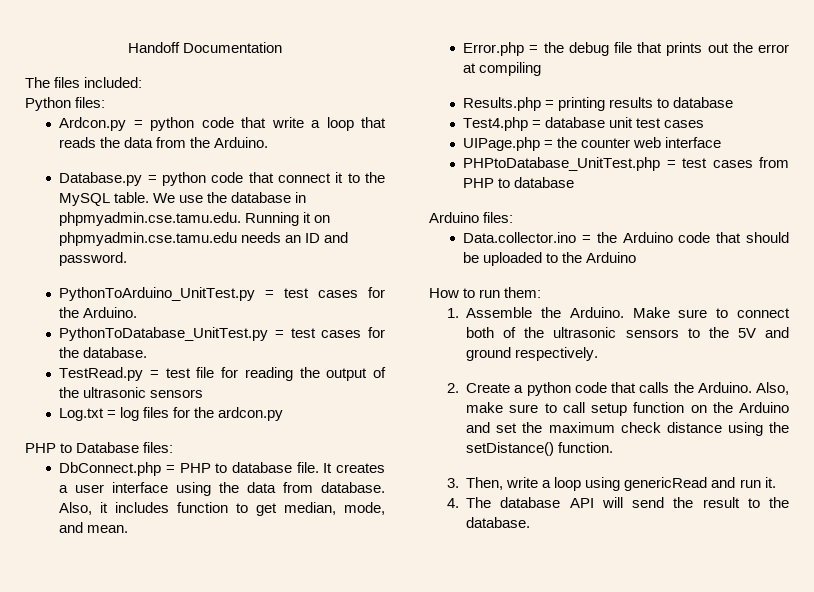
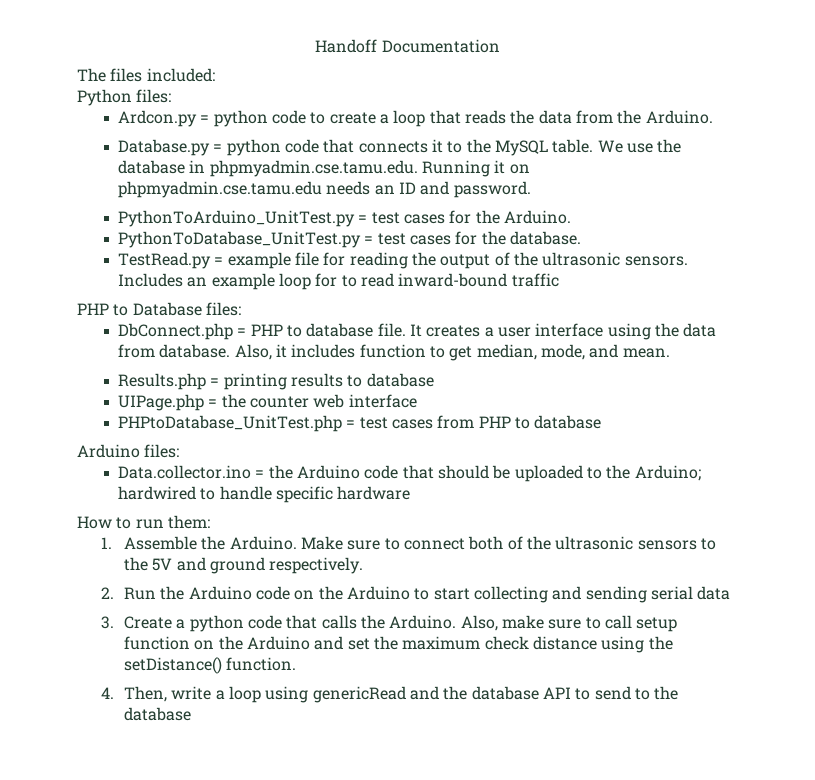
[241,117,304,128] that write -> [310,112,376,124] to create
[277,173,331,183] connect -> [358,141,428,153] connects
[165,368,191,378] test -> [227,252,291,269] example
[150,389,204,398] [59,407,284,421] sensors // Log.txt = log files for the ardcon.py -> [624,256,688,266] [118,273,559,290] sensors. Includes an example loop for to read inward-bound traffic
[463,42,789,56] [463,62,542,76] // Error.php = the debug file that prints out the error at compiling -> (670, 353) none
[463,117,705,131] // Test4.php = database unit test cases -> (434, 380) none
[586,252,637,263] Arduino -> [634,465,701,481] [118,486,411,503] Arduino; hardwired to handle specific hardware
(459, 388) none -> [123,586,731,603] [100,616,114,629] Run the Arduino code on the Arduino to start collecting and sending serial data // 3.
[446,478,459,488] 3. -> [100,687,114,699] 4.
[739,477,776,488] [446,497,789,508] [466,517,531,528] run it. // 4. The database API will send the result to the database. -> [443,686,679,700] [123,707,191,721] the database API to send to the database

